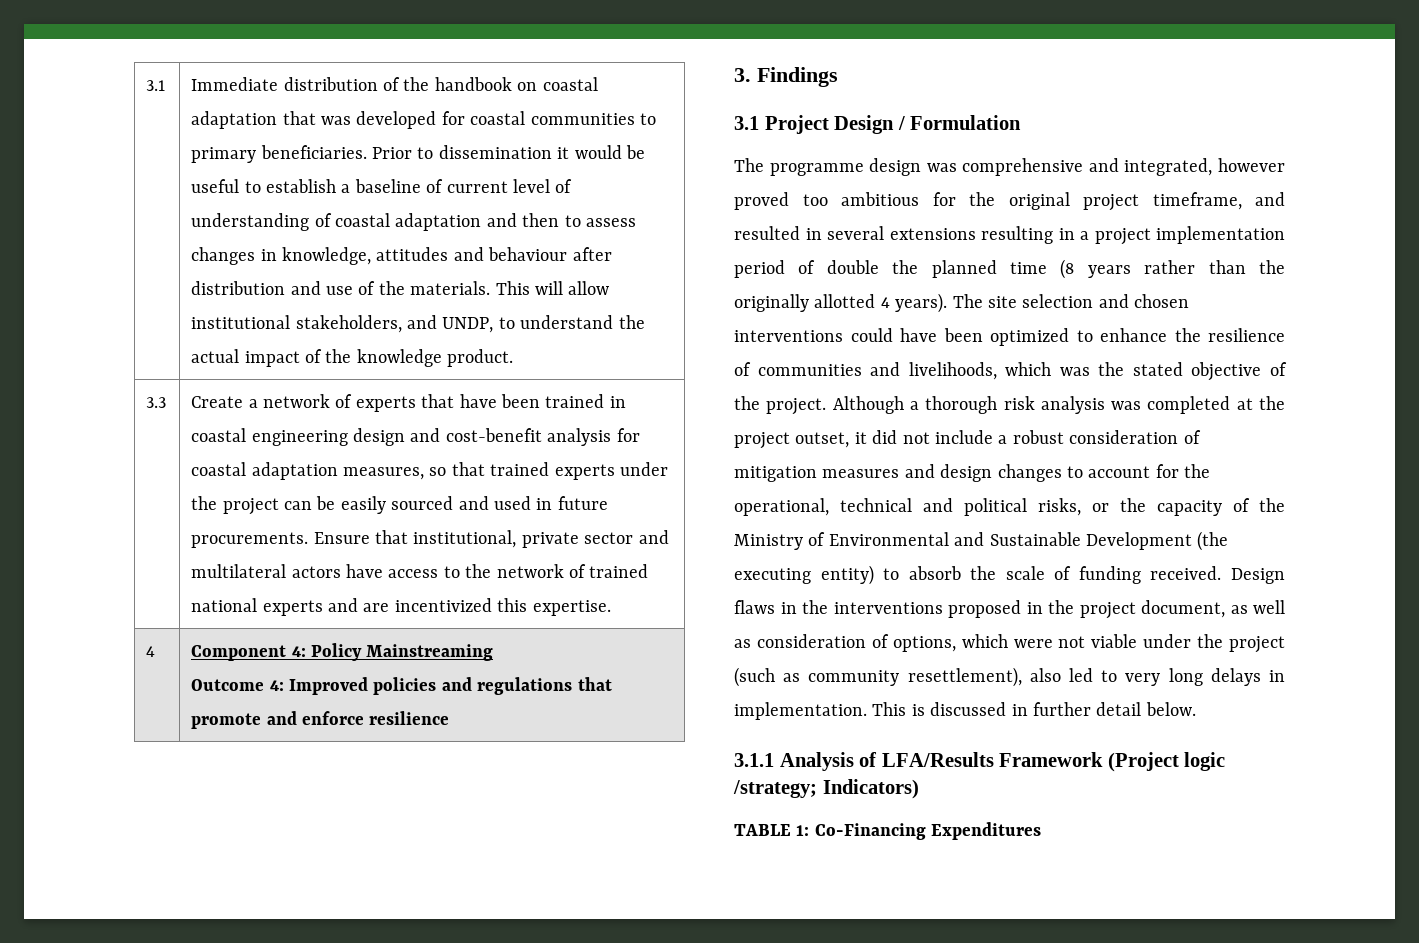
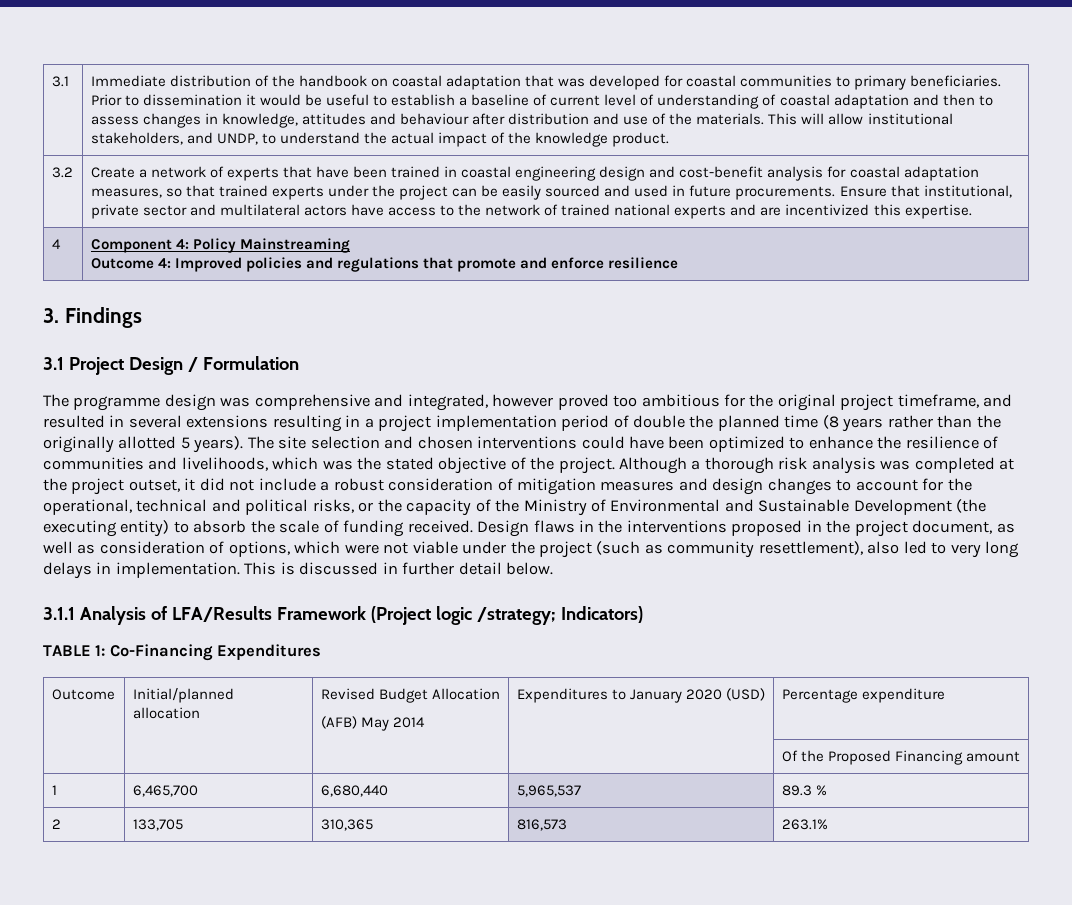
[146,397,167,408] 3.3 -> [51,167,73,178] 3.2
[880,297,890,308] 4 -> [180,437,190,449] 5
(1042, 831) none -> [51,689,115,700] [132,688,234,703] [132,707,200,719] [320,688,500,703] [320,716,425,731] [516,688,765,703] [781,688,945,703] [781,750,1020,765] [51,785,57,795] [132,785,198,797] [320,785,388,797] [516,785,581,797] [781,785,827,796] [51,819,61,829] [132,819,183,831] [320,819,373,831] [516,819,567,831] [781,819,828,830] // Outcome | Initial/planned allocation | Revised Budget Allocation // (AFB) May 2014 | Expenditures to January 2020 (USD) | Percentage expenditure // | | | | Of the Proposed Financing amount // 1 | 6,465,700 | 6,680,440 | 5,965,537 | 89.3 % // 2 | 133,705 | 310,365 | 816,573 | 263.1%

